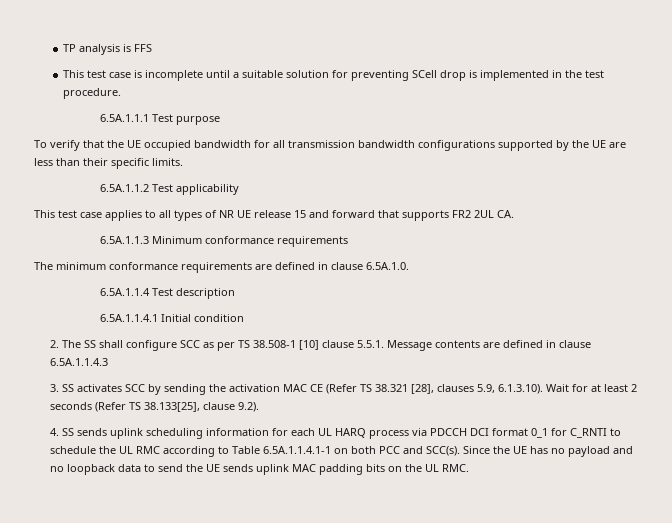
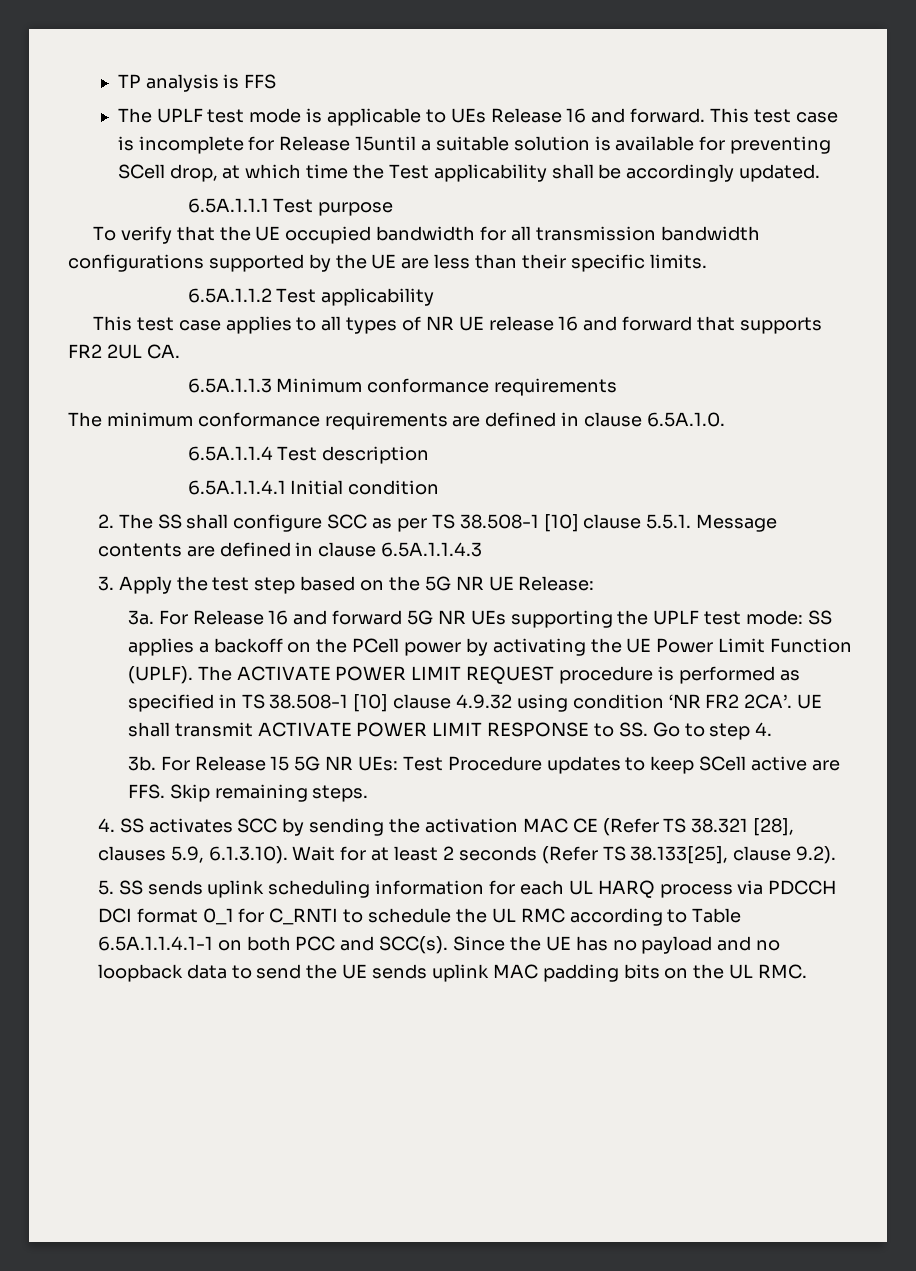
(152, 48) none -> [117,108,706,126] The UPLF test mode is applicable to UEs Release 16 and forward.
[205,70,230,78] until -> [248,136,417,151] for Release 15until
(329, 74) none -> [594,136,695,151] is available
[439,70,604,81] [62,88,121,99] drop is implemented in the test procedure. -> [169,164,821,182] drop, at which time the Test applicability shall be accordingly updated.
[294,210,306,218] 15 -> [558,316,579,331] 16
(60, 388) none -> [118,576,595,594] [127,610,832,628] [127,638,852,656] [127,666,800,684] [127,694,823,712] [127,722,773,740] [127,756,840,774] [127,784,369,802] [97,818,115,832] Apply the test step based on the 5G NR UE Release: // 3a. For Release 16 and forward 5G NR UEs supporting the UPLF test mode: SS applies a backoff on the PCell power by activating the UE Power Limit Function (UPLF). The ACTIVATE POWER LIMIT REQUEST procedure is performed as specified in TS 38.508-1 [10] clause 4.9.32 using condition ‘NR FR2 2CA’. UE shall transmit ACTIVATE POWER LIMIT RESPONSE to SS. Go to step 4. // 3b. For Release 15 5G NR UEs: Test Procedure updates to keep SCell active are FFS. Skip remaining steps. // 4.
[50,428,60,436] 4. -> [97,880,114,895] 5.

